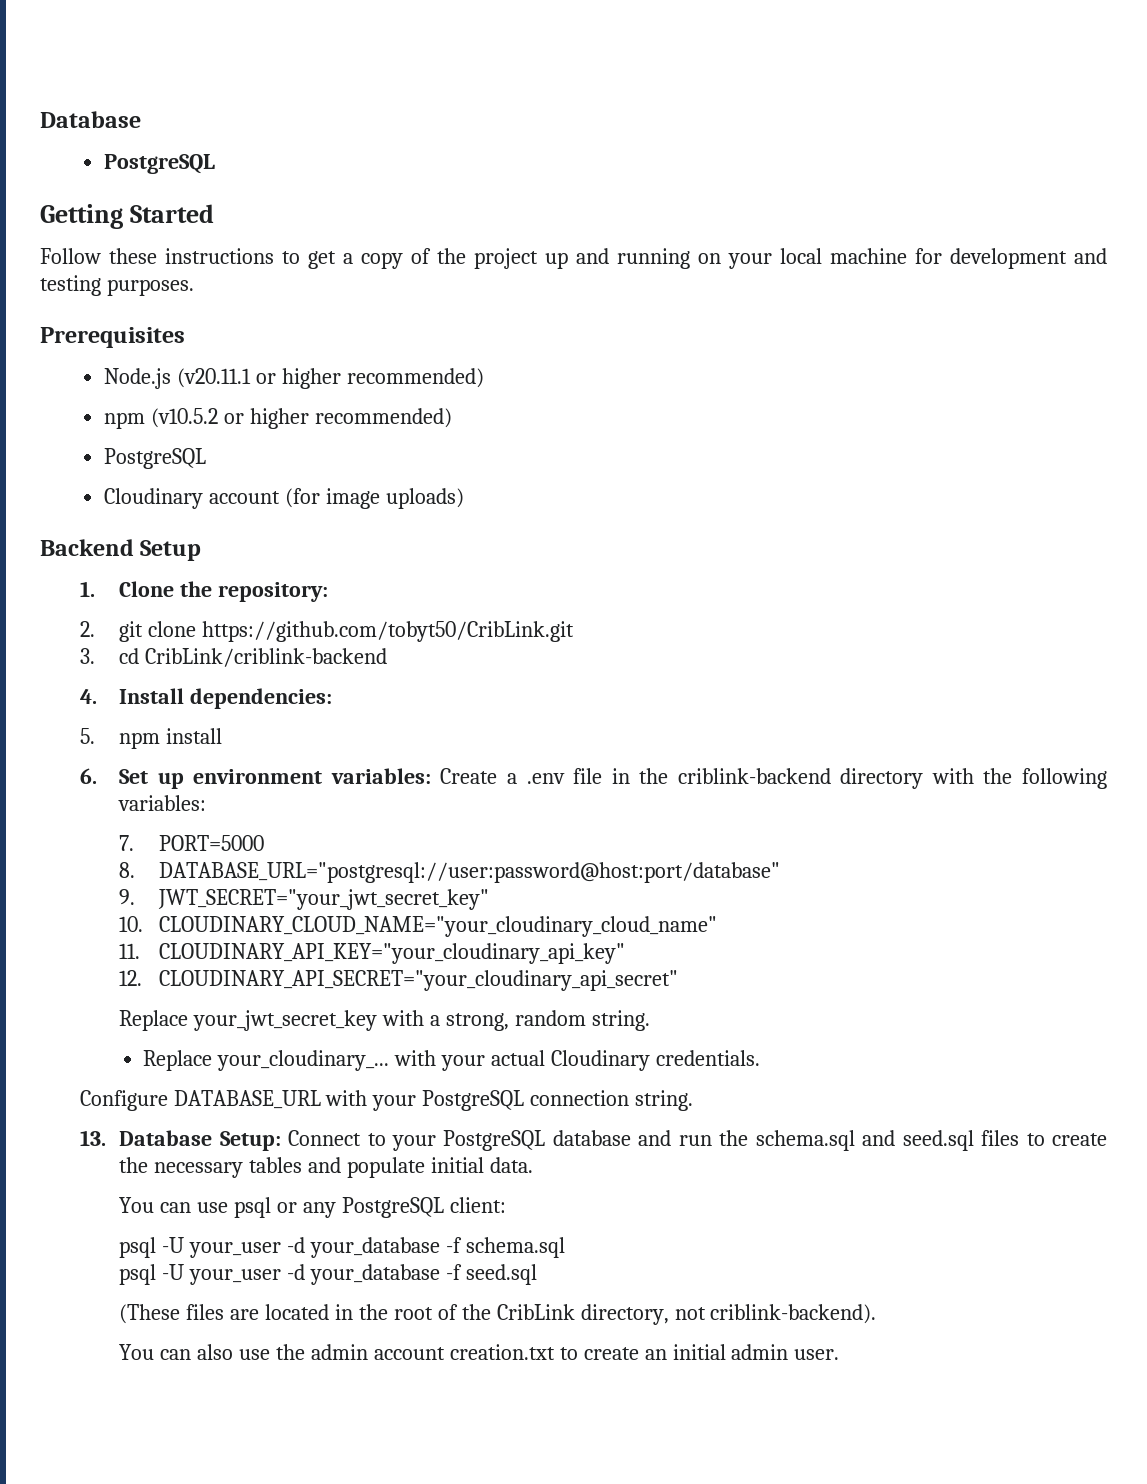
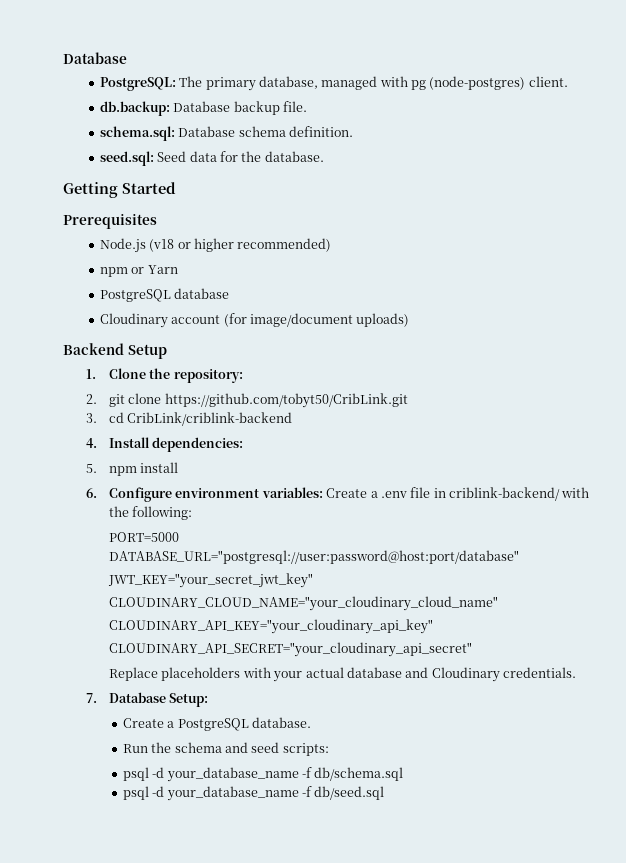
[103,154,215,174] [40,204,214,229] [40,248,1107,269] [40,275,194,296] PostgreSQL // Getting Started // Follow these instructions to get a copy of the project up and running on your local machine for development and testing purposes. -> [99,76,568,91] [99,101,307,116] [99,126,353,141] [99,151,324,166] [63,182,176,198] PostgreSQL: The primary database, managed with pg (node-postgres) client. // db.backup: Database backup file. // schema.sql: Database schema definition. // seed.sql: Seed data for the database. // Getting Started
[176,368,251,388] (v20.11.1 -> [149,239,175,252] (v18
[150,408,452,429] [103,448,206,469] (v10.5.2 or higher recommended) // PostgreSQL -> [131,265,178,274] [99,288,230,302] or Yarn // PostgreSQL database
[325,488,380,509] image -> [249,313,353,327] image/document
[119,769,184,789] Set up -> [109,487,173,502] Configure
[639,768,1108,789] [118,795,207,811] [119,835,135,851] the criblink-backend directory with the following variables: // 7. -> [449,487,590,501] [109,506,193,520] criblink-backend/ with the following: //
[119,862,136,878] 8. -> (180, 537) none
[119,889,489,910] [119,916,144,932] 9. JWT_SECRET="your_jwt_secret_key" // 10. -> [108,573,314,588] JWT_KEY="your_secret_jwt_key" //
[119,943,141,959] 11. -> (499, 603) none
[119,970,143,986] 12. -> (434, 626) none
[193,1010,650,1031] [143,1050,390,1071] your_jwt_secret_key with a strong, random string. // Replace your_cloudinary_... -> [161,667,241,681] placeholders
(546, 1058) none -> [346,667,429,678] database and
[79,1090,694,1111] [79,1130,1108,1151] [119,1157,533,1178] [119,1197,506,1218] [119,1237,565,1258] [119,1264,537,1285] [119,1304,877,1325] [119,1344,840,1360] Configure DATABASE_URL with your PostgreSQL connection string. // 13. Database Setup: Connect to your PostgreSQL database and run the schema.sql and seed.sql files to create the necessary tables and populate initial data. // You can use psql or any PostgreSQL client: // psql -U your_user -d your_database -f schema.sql // psql -U your_user -d your_database -f seed.sql // (These files are located in the root of the CribLink directory, not criblink-backend). // You can also use the admin account creation.txt to create an initial admin user. -> [86,692,209,707] [122,717,311,731] [122,742,329,756] [122,767,404,782] [122,786,385,801] 7. Database Setup: // Create a PostgreSQL database. // Run the schema and seed scripts: // psql -d your_database_name -f db/schema.sql // psql -d your_database_name -f db/seed.sql

